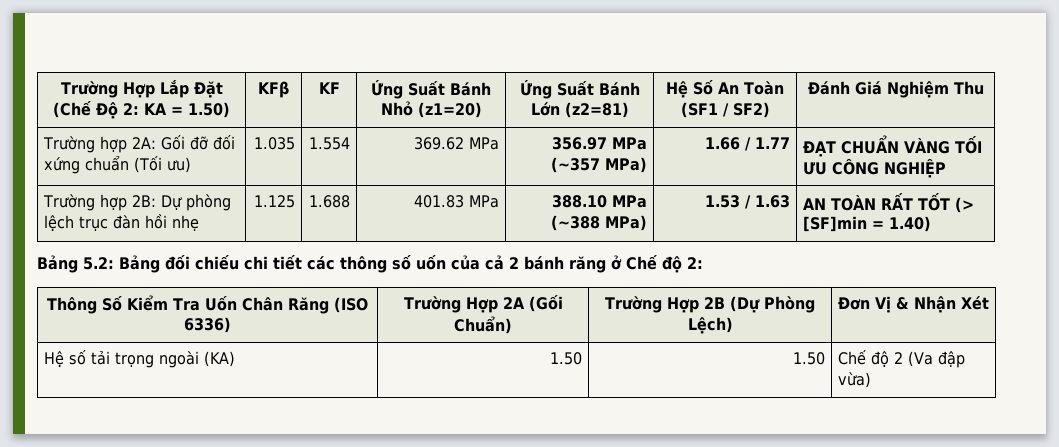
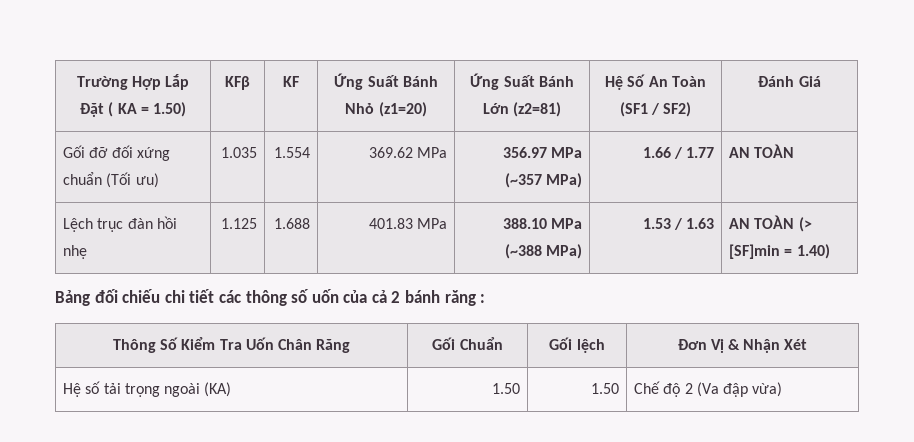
[53,101,139,119] (Chế Độ 2: -> [108,102,114,117] (
[886,81,984,98] [42,136,156,153] Nghiệm Thu // Trường hợp 2A: -> (821, 81) //
[802,135,982,157] [802,159,946,178] [42,194,231,211] [43,215,74,231] ĐẠT CHUẨN VÀNG TỐI ƯU CÔNG NGHIỆP // Trường hợp 2B: Dự phòng lệch -> [729,144,795,158] [63,218,94,232] AN TOÀN // Lệch
[880,193,950,211] RẤT TỐT -> (795, 222) none
[83,255,160,273] 5.2: Bảng -> (90, 298) none
[611,255,703,273] ở Chế độ 2: -> [480,294,486,303] :
[333,297,368,313] [184,317,231,333] [403,295,563,313] [454,316,512,334] [605,296,815,313] [687,317,733,334] (ISO 6336) | Trường Hợp 2A (Gối Chuẩn) | Trường Hợp 2B (Dự Phòng Lệch) -> [432,337,503,350] [549,337,605,353] | Gối Chuẩn | Gối lệch

